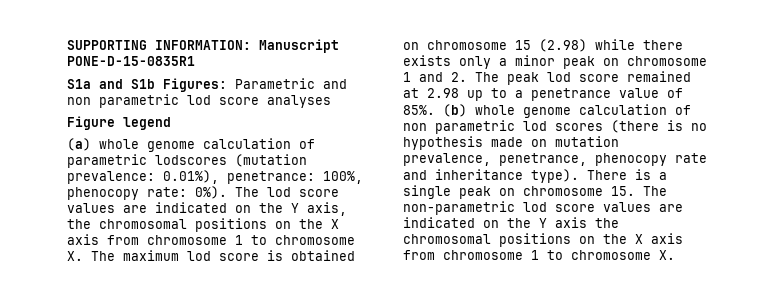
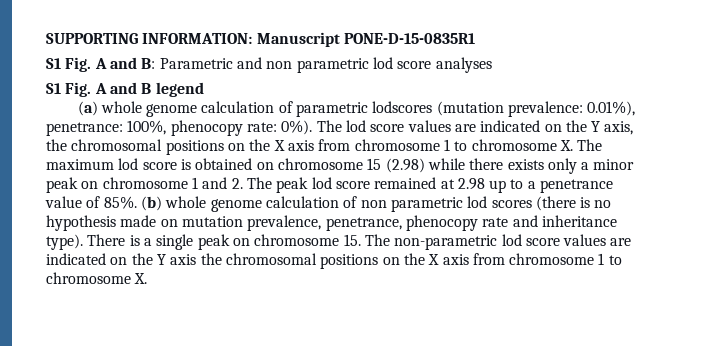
[67,78,227,92] S1a and S1b Figures: -> [46,57,156,72] S1 Fig. A and B:
[67,116,115,130] Figure -> [46,82,152,97] S1 Fig. A and B

